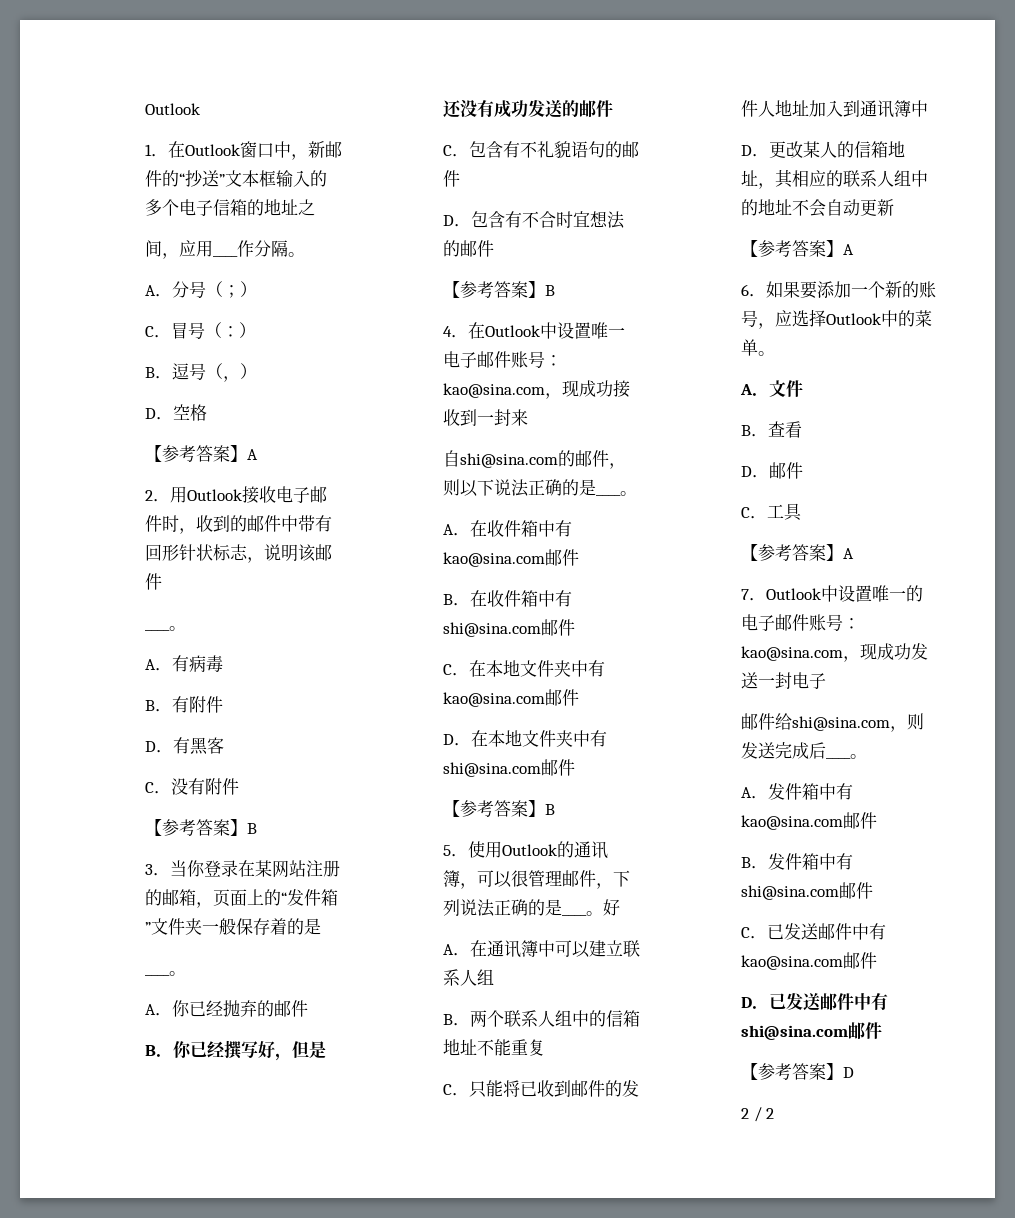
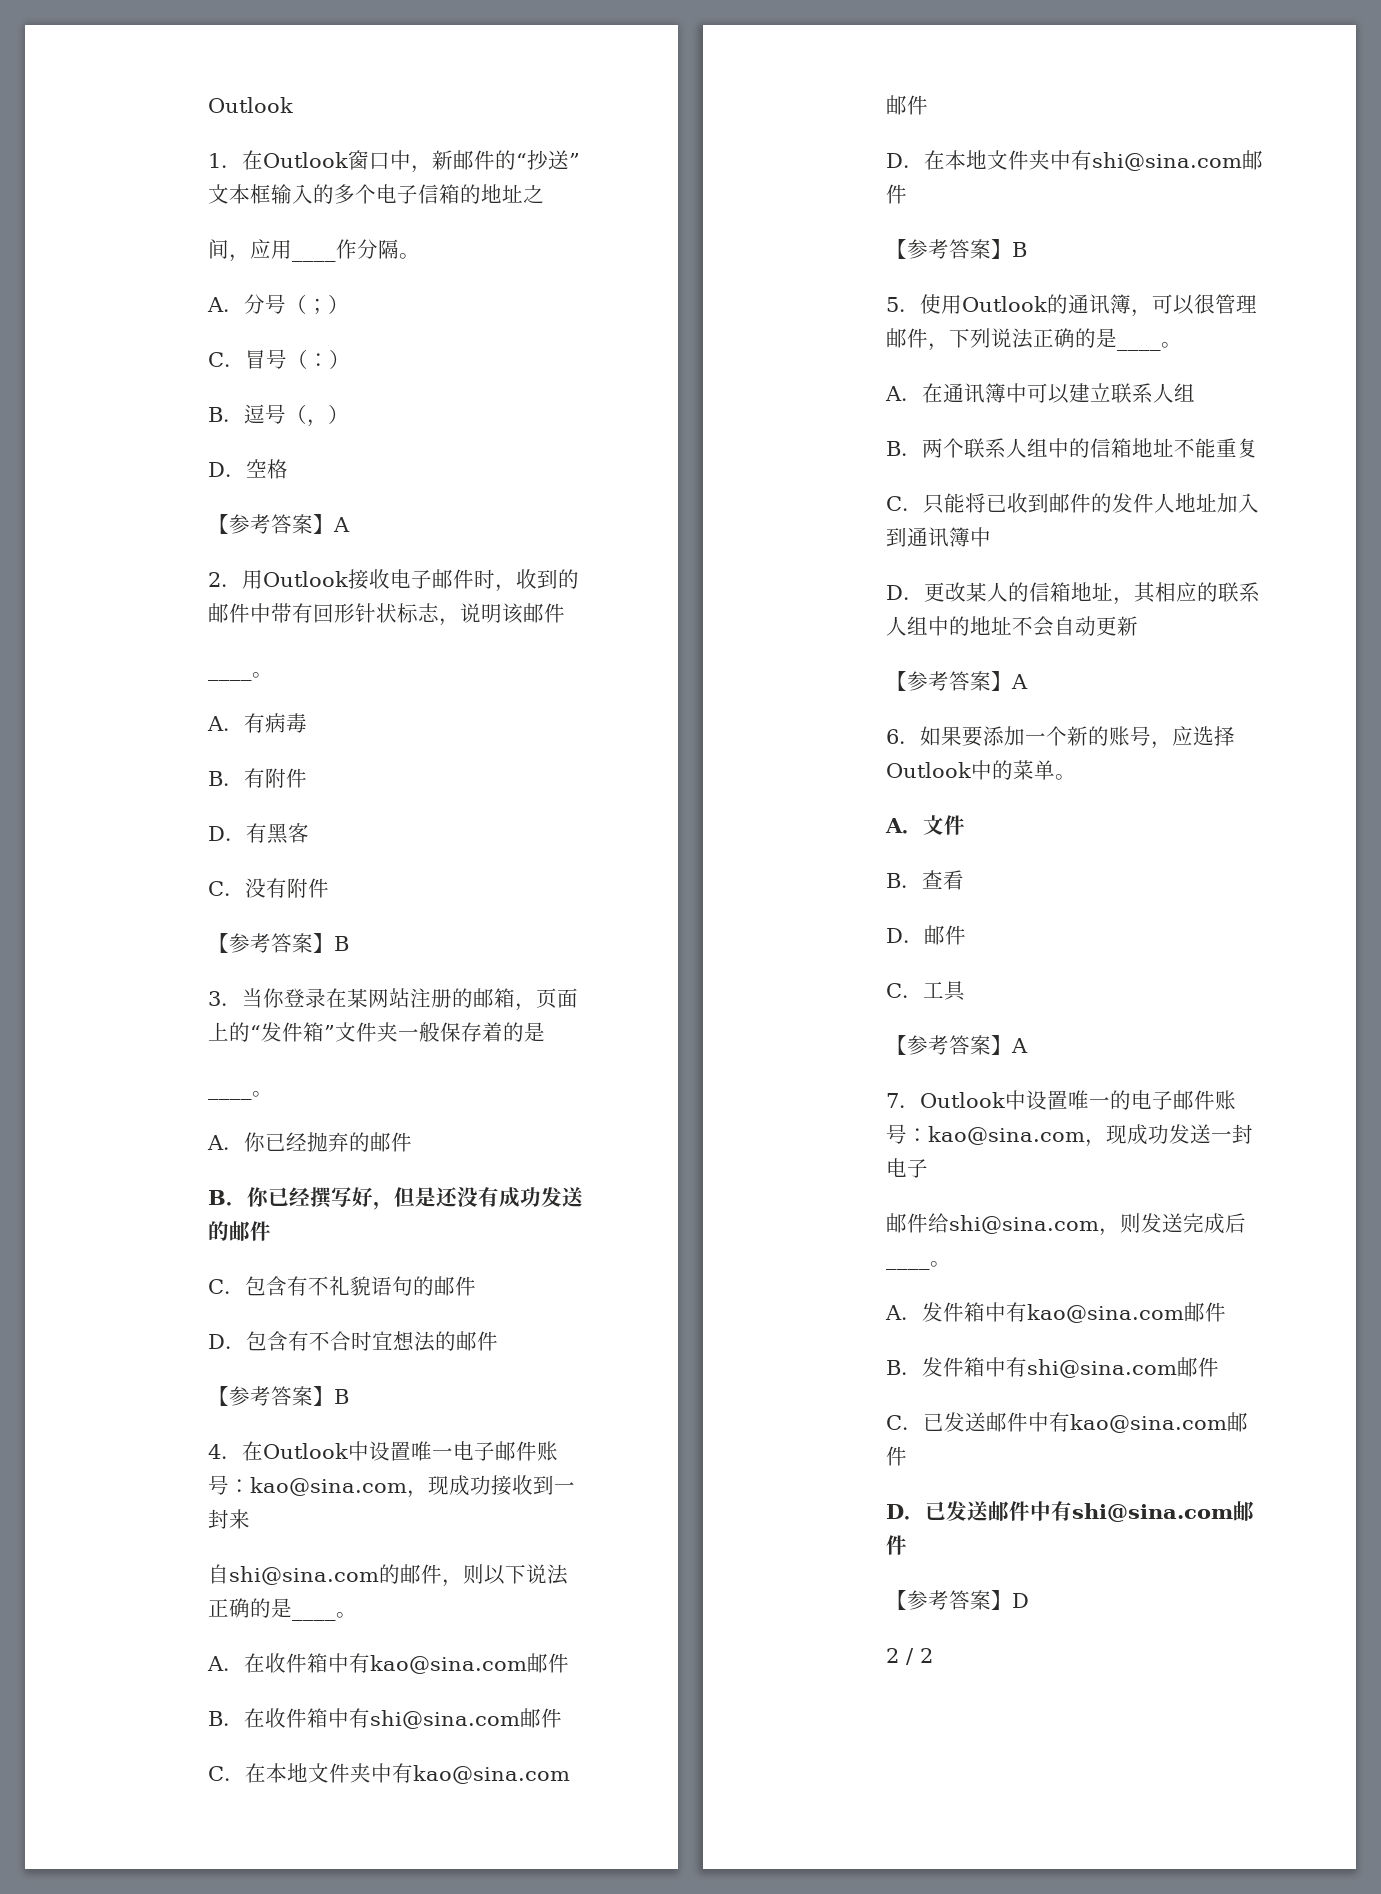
[603,899,621,916] 好 -> (1183, 345) none

